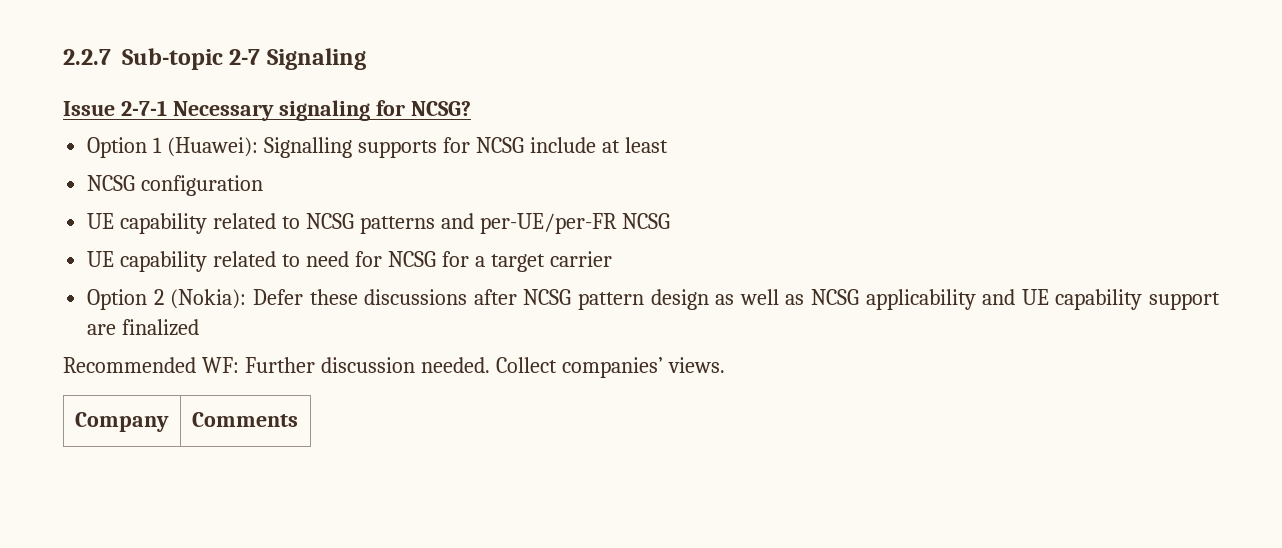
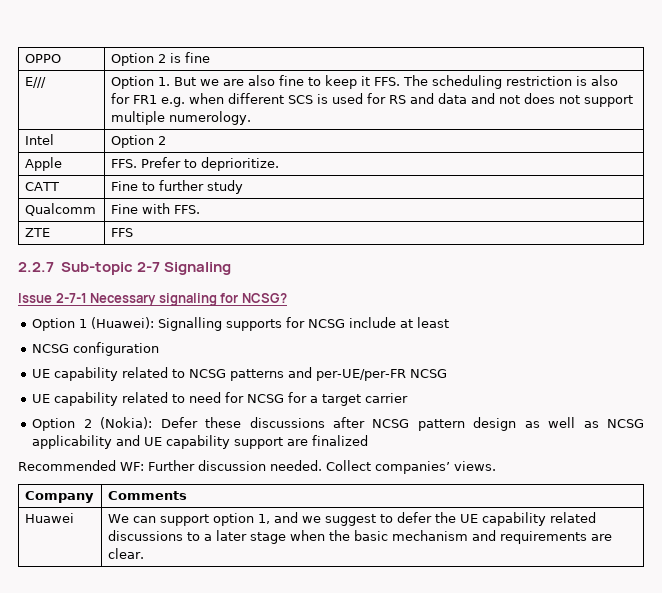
(63, 57) none -> [25,54,62,63] [111,52,211,66] [25,77,47,88] [111,75,619,89] [111,93,634,107] [111,111,252,125] [25,134,55,145] [111,135,167,148] [25,157,63,171] [111,157,280,171] [25,182,60,191] [111,180,244,194] [25,203,97,216] [111,203,201,214] [25,228,51,237] [111,228,134,237] OPPO | Option 2 is fine // E/// | Option 1. But we are also fine to keep it FFS. The scheduling restriction is also for FR1 e.g. when different SCS is used for RS and data and not does not support multiple numerology. // Intel | Option 2 // Apple | FFS. Prefer to deprioritize. // CATT | Fine to further study // Qualcomm | Fine with FFS. // ZTE | FFS //
(298, 419) none -> [25,513,75,523] [108,512,597,526] [108,530,613,544] [108,548,145,559] // Huawei | We can support option 1, and we suggest to defer the UE capability related discussions to a later stage when the basic mechanism and requirements are clear.

